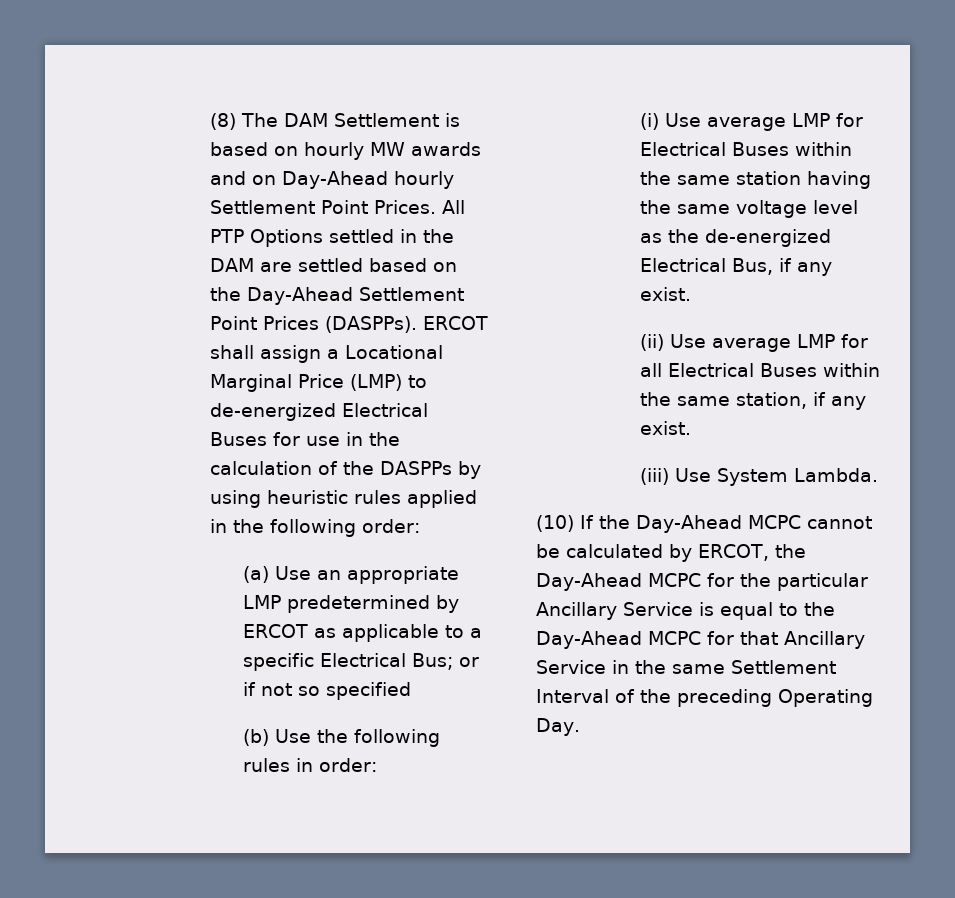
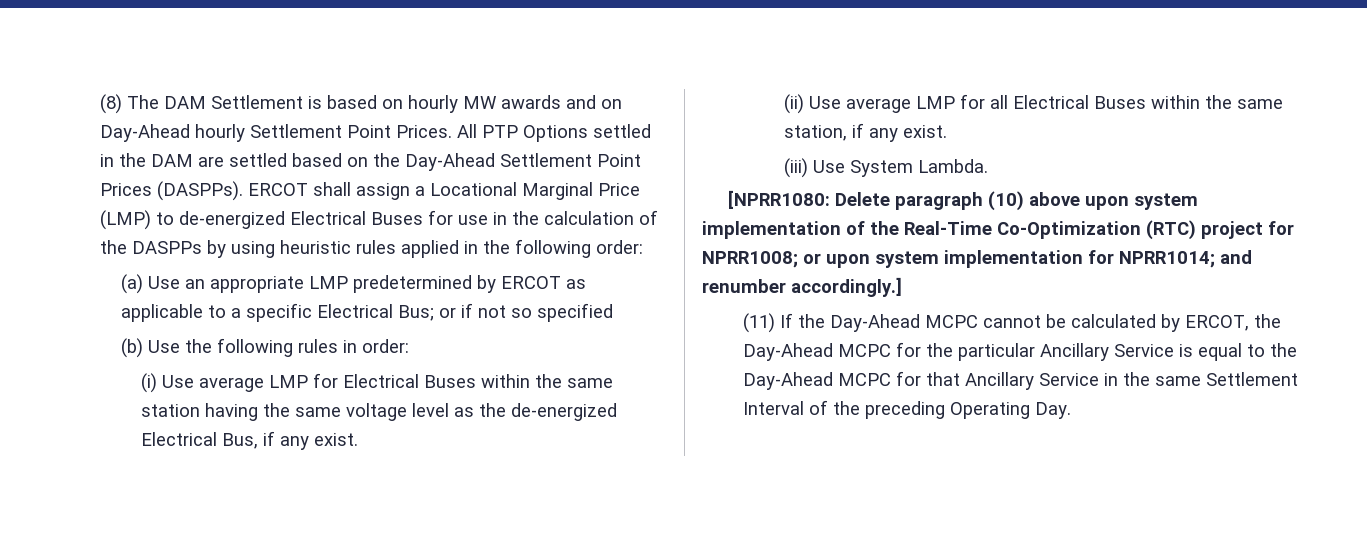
[536,515,574,532] (10) -> [727,190,1198,211] [702,220,1294,240] [702,250,1252,268] [702,277,902,297] [743,313,776,333] [NPRR1080: Delete paragraph (10) above upon system implementation of the Real-Time Co-Optimization (RTC) project for NPRR1008; or upon system implementation for NPRR1014; and renumber accordingly.] // (11)

